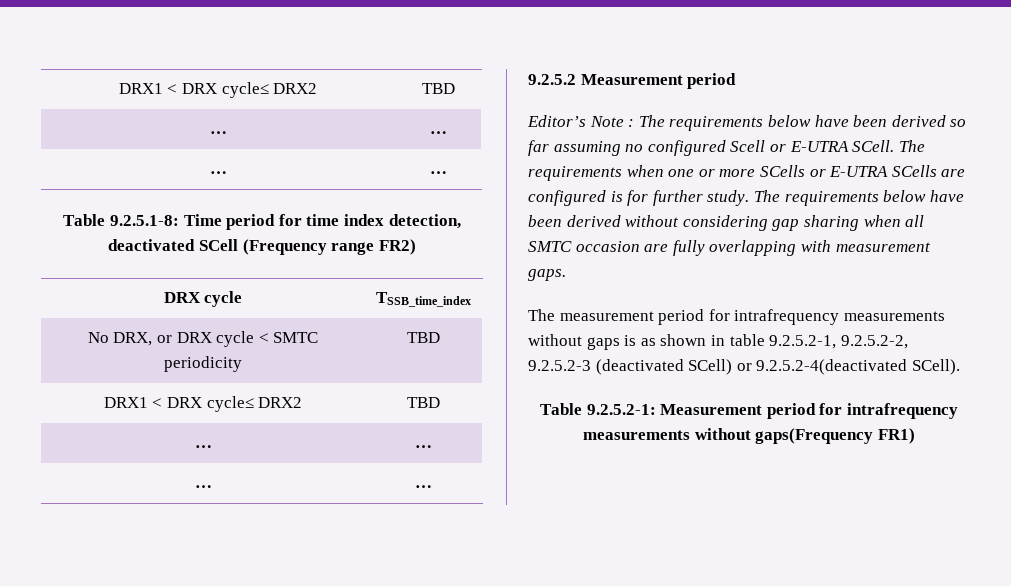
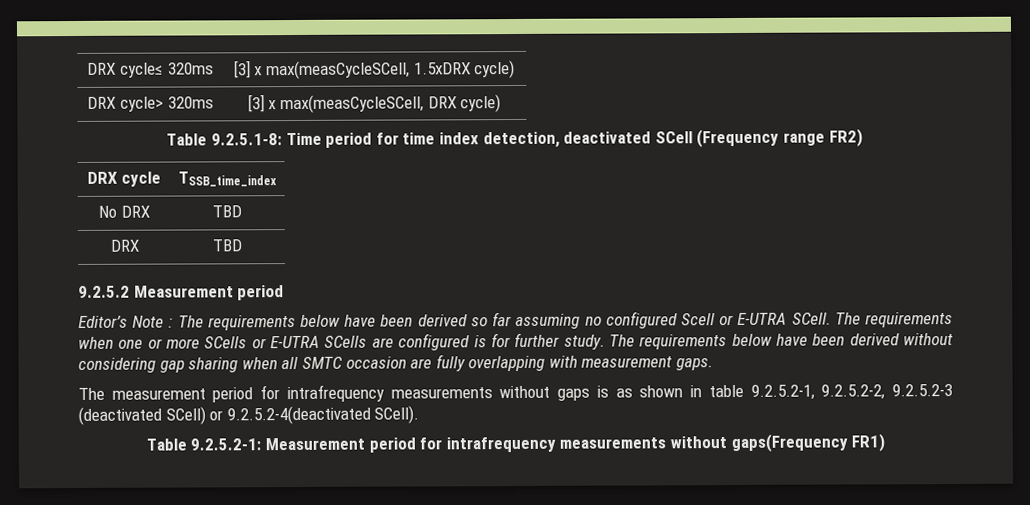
[118,82,318,98] [421,83,455,94] [209,131,227,134] [429,131,447,134] [209,171,227,174] [429,171,447,174] DRX1 < DRX cycle≤ DRX2 | TBD // … | … // … | … -> [87,62,214,78] [233,59,516,80] [87,96,214,112] [247,94,502,114] DRX cycle≤ 320ms | [3] x max(measCycleSCell, 1.5xDRX cycle) // DRX cycle> 320ms | [3] x max(measCycleSCell, DRX cycle)
[113,331,319,347] [164,356,242,372] [407,332,440,343] [103,396,303,412] [407,397,440,408] [194,445,212,448] [415,445,432,448] [194,485,212,488] [415,485,432,488] DRX, or DRX cycle < SMTC periodicity | TBD // DRX1 < DRX cycle≤ DRX2 | TBD // … | … // … | … -> [120,205,150,218] [212,205,242,218] [109,239,139,252] [212,239,242,252] DRX | TBD // DRX | TBD

